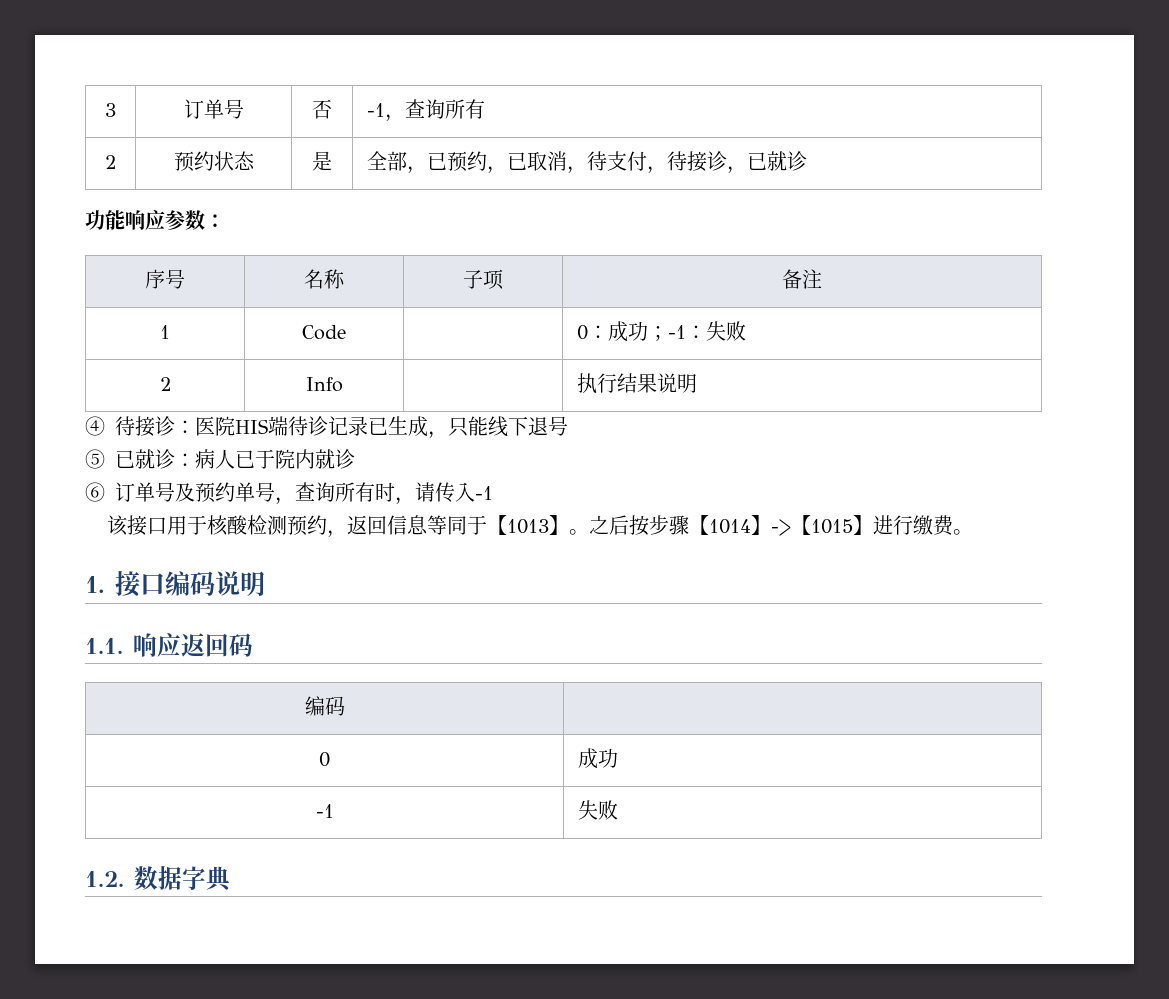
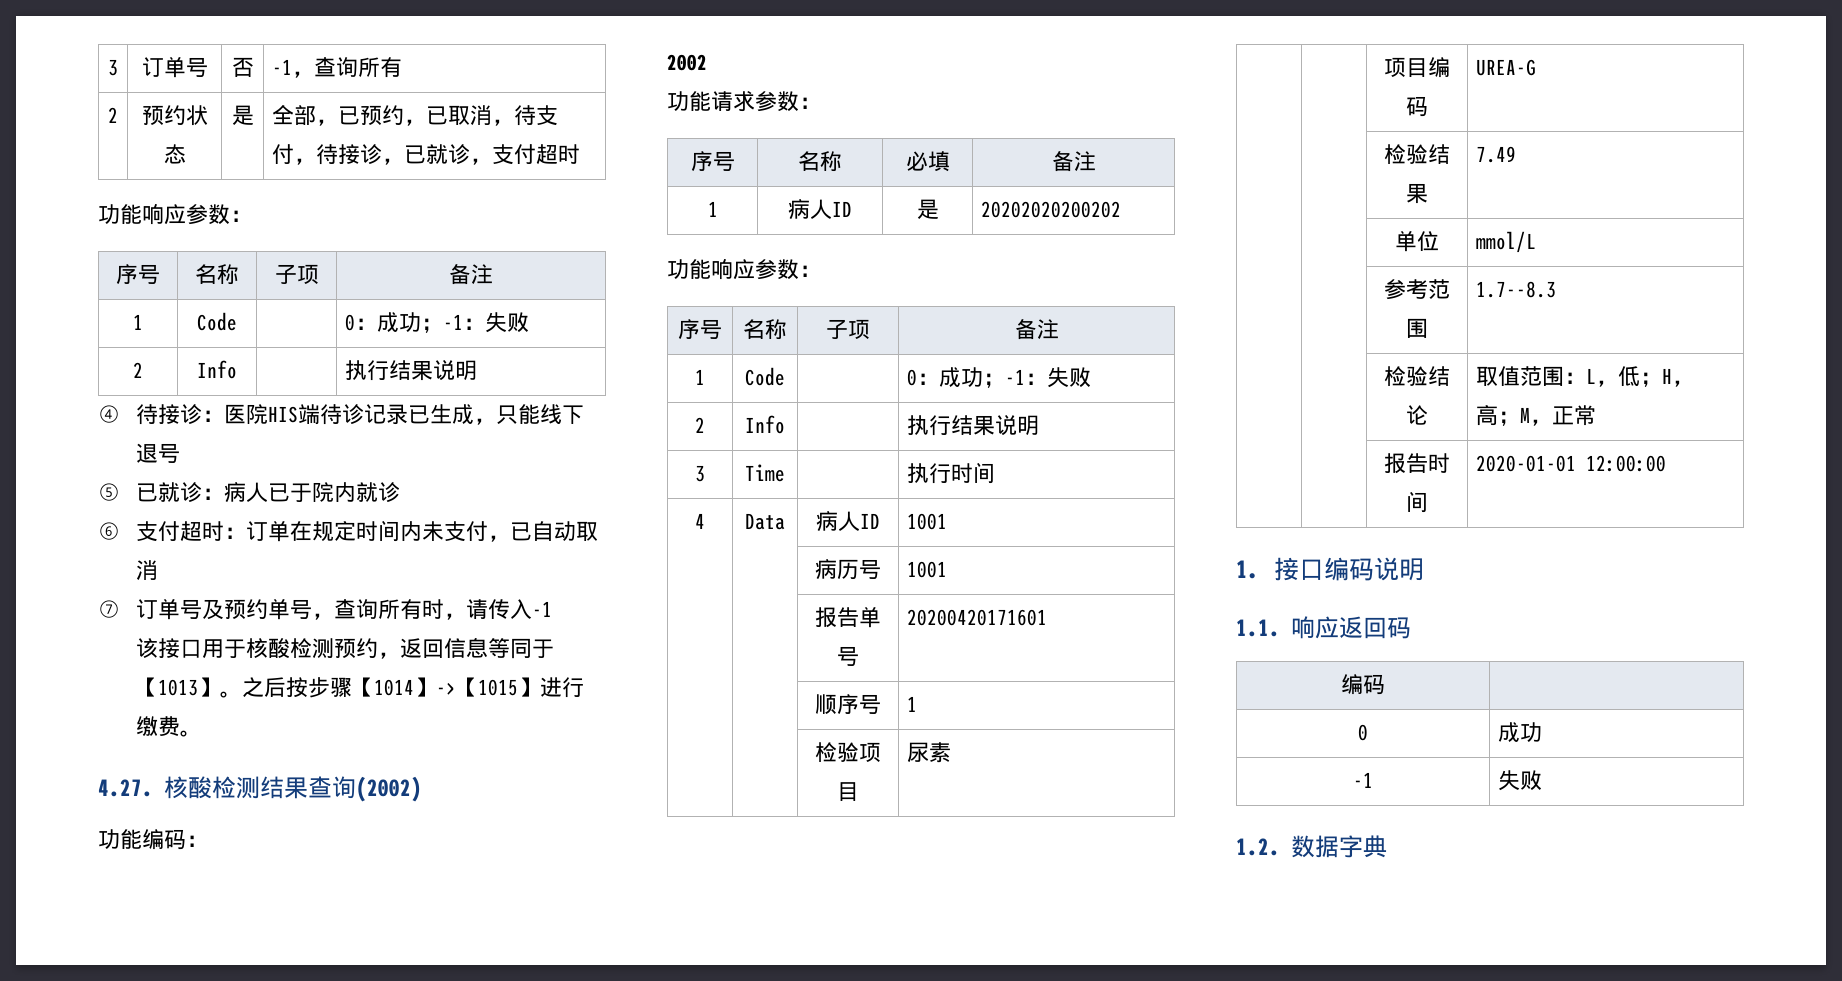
(808, 161) none -> [470,144,581,165] ，支付超时
(105, 492) none -> [136,520,599,542] [136,560,159,580] [98,600,120,618] 支付超时：订单在规定时间内未支付，已自动取消 // ⑦
(974, 532) none -> [98,776,422,802] [98,829,208,850] [667,54,707,71] [667,91,821,112] [690,151,735,171] [798,151,842,172] [905,151,950,172] [1051,151,1096,172] [707,201,718,217] [788,198,852,220] [916,199,939,219] [981,201,1122,218] [667,258,821,280] [678,319,722,339] [743,319,787,340] [826,319,870,339] [1014,319,1059,340] [695,369,705,385] [745,367,785,386] [907,367,1092,388] [695,417,705,433] [745,415,785,434] [907,415,1040,436] [695,465,705,482] [745,464,785,482] [907,462,996,484] [695,513,705,529] [745,513,785,530] [816,510,880,532] [907,513,948,530] [815,558,881,580] [907,561,948,578] [815,607,881,628] [837,646,859,666] [907,609,1048,626] [815,694,881,714] [907,696,918,712] [815,742,881,762] [837,782,859,801] [907,742,952,763] [1384,57,1450,78] [1406,96,1428,117] [1476,59,1537,76] [1384,144,1450,164] [1406,183,1428,204] [1476,146,1517,163] [1395,231,1439,252] [1476,231,1537,253] [1384,279,1450,300] [1406,318,1428,338] [1476,281,1557,298] [1384,366,1450,386] [1406,405,1428,425] [1476,366,1695,387] [1476,405,1597,426] [1384,453,1450,474] [1406,491,1428,513] [1476,455,1667,472] // 4.27.核酸检测结果查询(2002) // 功能编码： // 2002 // 功能请求参数： // 序号 | 名称 | 必填 | 备注 // 1 | 病人ID | 是 | 20202020200202 // 功能响应参数： // 序号 | 名称 | 子项 | 备注 // 1 | Code | | 0：成功；-1：失败 // 2 | Info | | 执行结果说明 // 3 | Time | | 执行时间 // 4 | Data | 病人ID | 1001 // | | 病历号 | 1001 // | | 报告单号 | 20200420171601 // | | 顺序号 | 1 // | | 检验项目 | 尿素 // | | 项目编码 | UREA-G // | | 检验结果 | 7.49 // | | 单位 | mmol/L // | | 参考范围 | 1.7--8.3 // | | 检验结论 | 取值范围：L，低；H，高；M，正常 // | | 报告时间 | 2020-01-01 12:00:00

